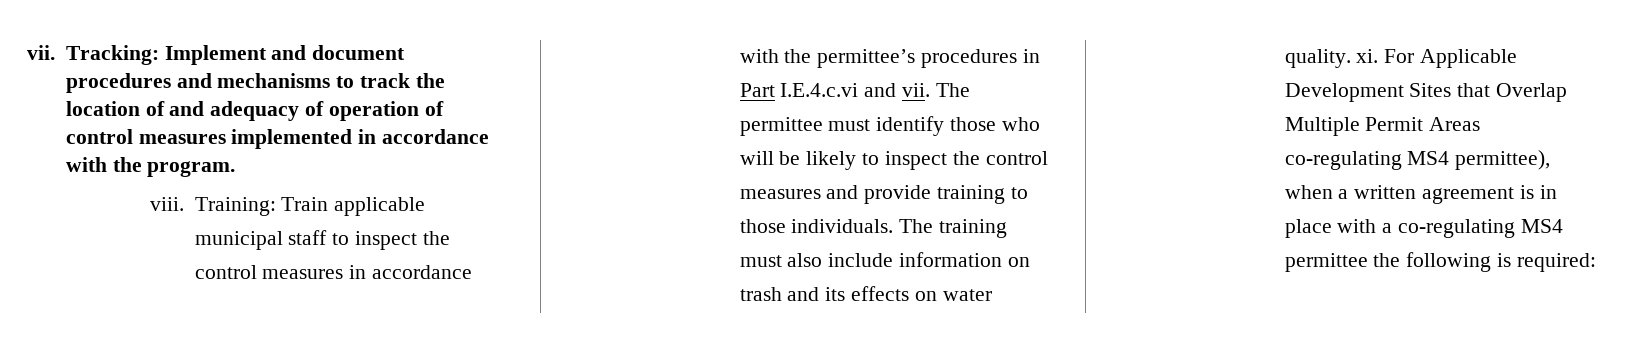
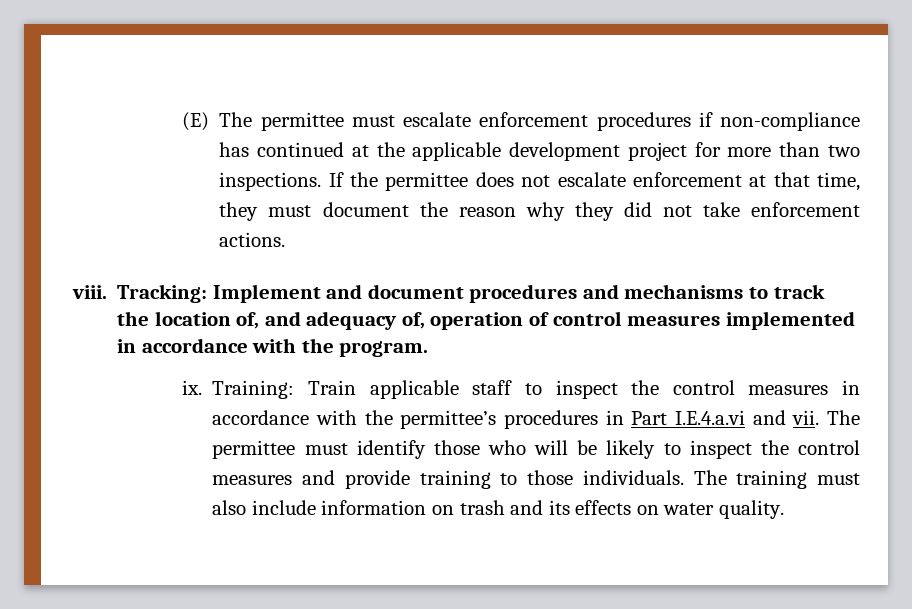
[27,45,55,60] vii. -> [182,112,860,131] [219,142,861,161] [219,172,861,191] [219,202,860,221] [219,232,286,247] [72,285,107,299] (E) The permittee must escalate enforcement procedures if non-compliance has continued at the applicable development project for more than two inspections. If the permittee does not escalate enforcement at that time, they must document the reason why they did not take enforcement actions. // viii.
[145,101,165,116] of -> [236,312,260,329] of,
[304,101,324,116] of -> [401,312,425,329] of,
[149,197,184,211] viii. -> [182,380,203,395] ix.
[194,231,283,250] municipal -> (459, 389) none
[780,83,859,97] I.E.4.c.vi -> [675,410,746,425] I.E.4.a.vi
[1356,49,1518,68] [1284,83,1568,102] [1284,117,1481,136] [1284,150,1551,170] [1284,185,1557,204] [1284,219,1563,238] [1284,252,1596,272] xi. For Applicable Development Sites that Overlap Multiple Permit Areas co-regulating MS4 permittee), when a written agreement is in place with a co-regulating MS4 permittee the following is required: -> (784, 509) none

